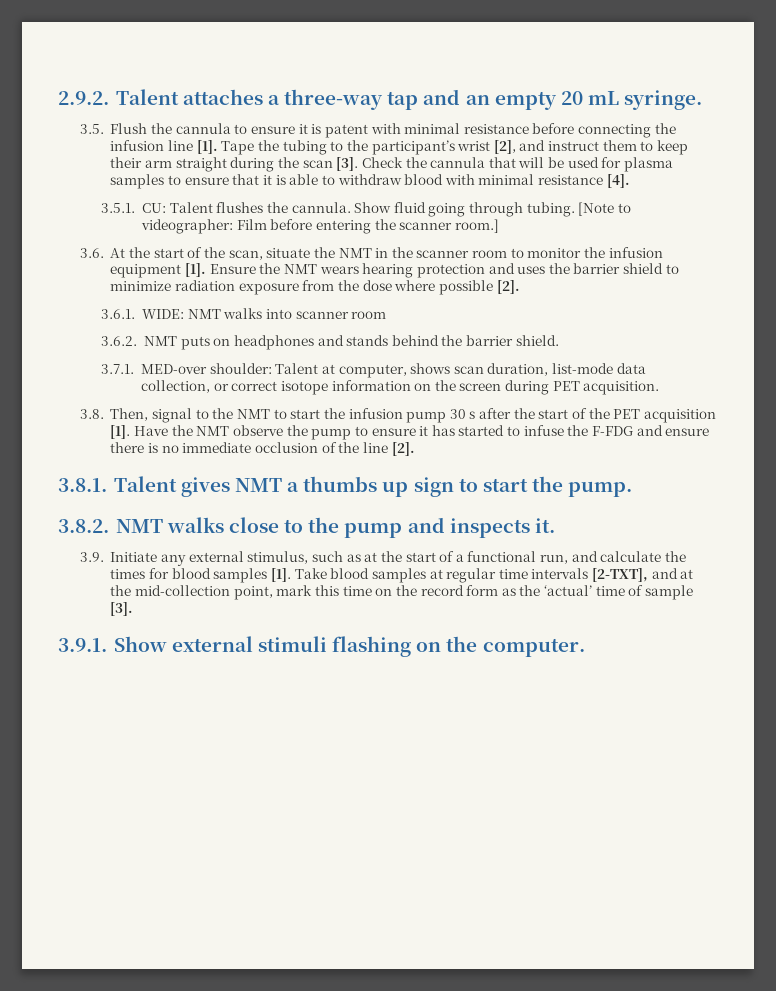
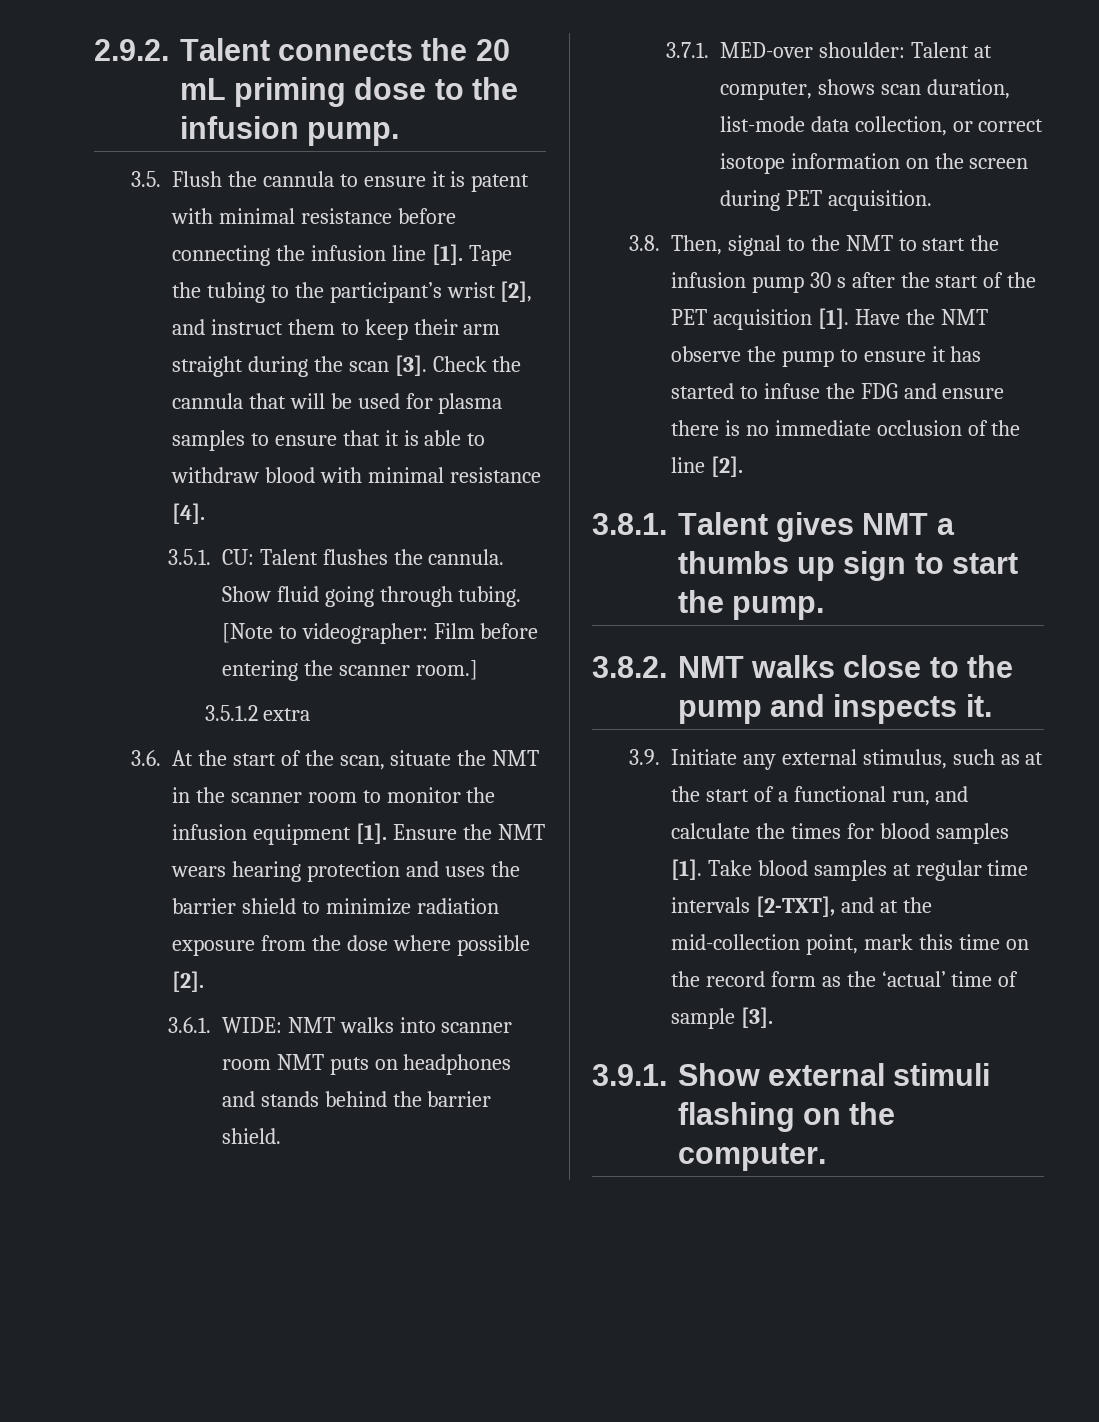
[182,89,703,110] attaches a three-way tap and an empty 20 mL syringe. -> [278,38,510,61] [180,77,518,107] [180,116,400,146] connects the 20 mL priming dose to the infusion pump.
(499, 226) none -> [204,705,311,721] // 3.5.1.2 extra
[101,336,138,346] // 3.6.2. -> (271, 1064) none
[592,426,634,436] F-FDG -> [860,383,898,399] FDG

